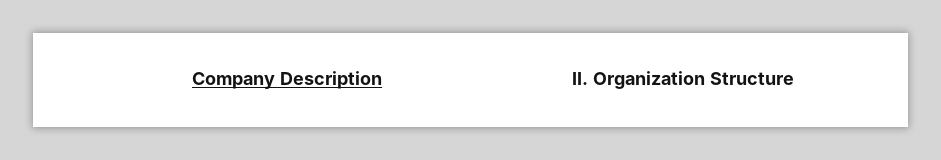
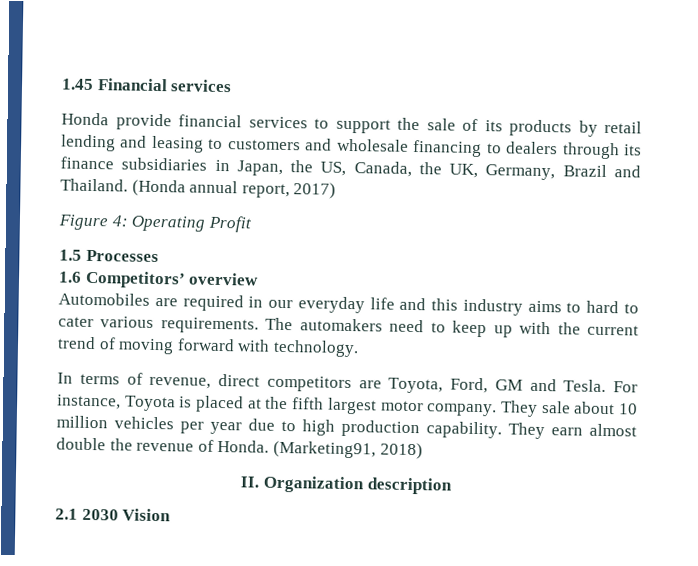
[191,71,382,89] [571,71,794,89] Company Description // II. Organization Structure -> [61,78,233,93] [61,112,642,137] [61,134,642,160] [60,156,641,181] [60,178,337,199] [58,214,253,233] [59,249,159,263] [58,270,260,289] [58,292,639,316] [58,316,639,338] [57,336,359,358] [57,372,638,394] [57,394,638,417] [56,415,637,440] [56,437,423,460] [240,475,452,495] [55,508,172,522] 1.45 Financial services // Honda provide financial services to support the sale of its products by retail lending and leasing to customers and wholesale financing to dealers through its finance subsidiaries in Japan, the US, Canada, the UK, Germany, Brazil and Thailand. (Honda annual report, 2017) // Figure 4: Operating Profit // 1.5 Processes // 1.6 Competitors’ overview // Automobiles are required in our everyday life and this industry aims to hard to cater various requirements. The automakers need to keep up with the current trend of moving forward with technology. // In terms of revenue, direct competitors are Toyota, Ford, GM and Tesla. For instance, Toyota is placed at the fifth largest motor company. They sale about 10 million vehicles per year due to high production capability. They earn almost double the revenue of Honda. (Marketing91, 2018) // II. Organization description // 2.1 2030 Vision

